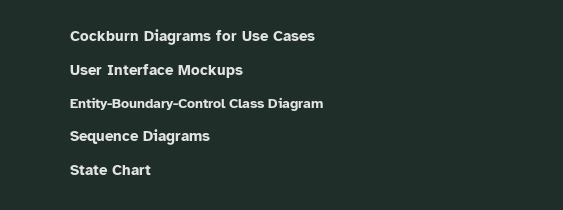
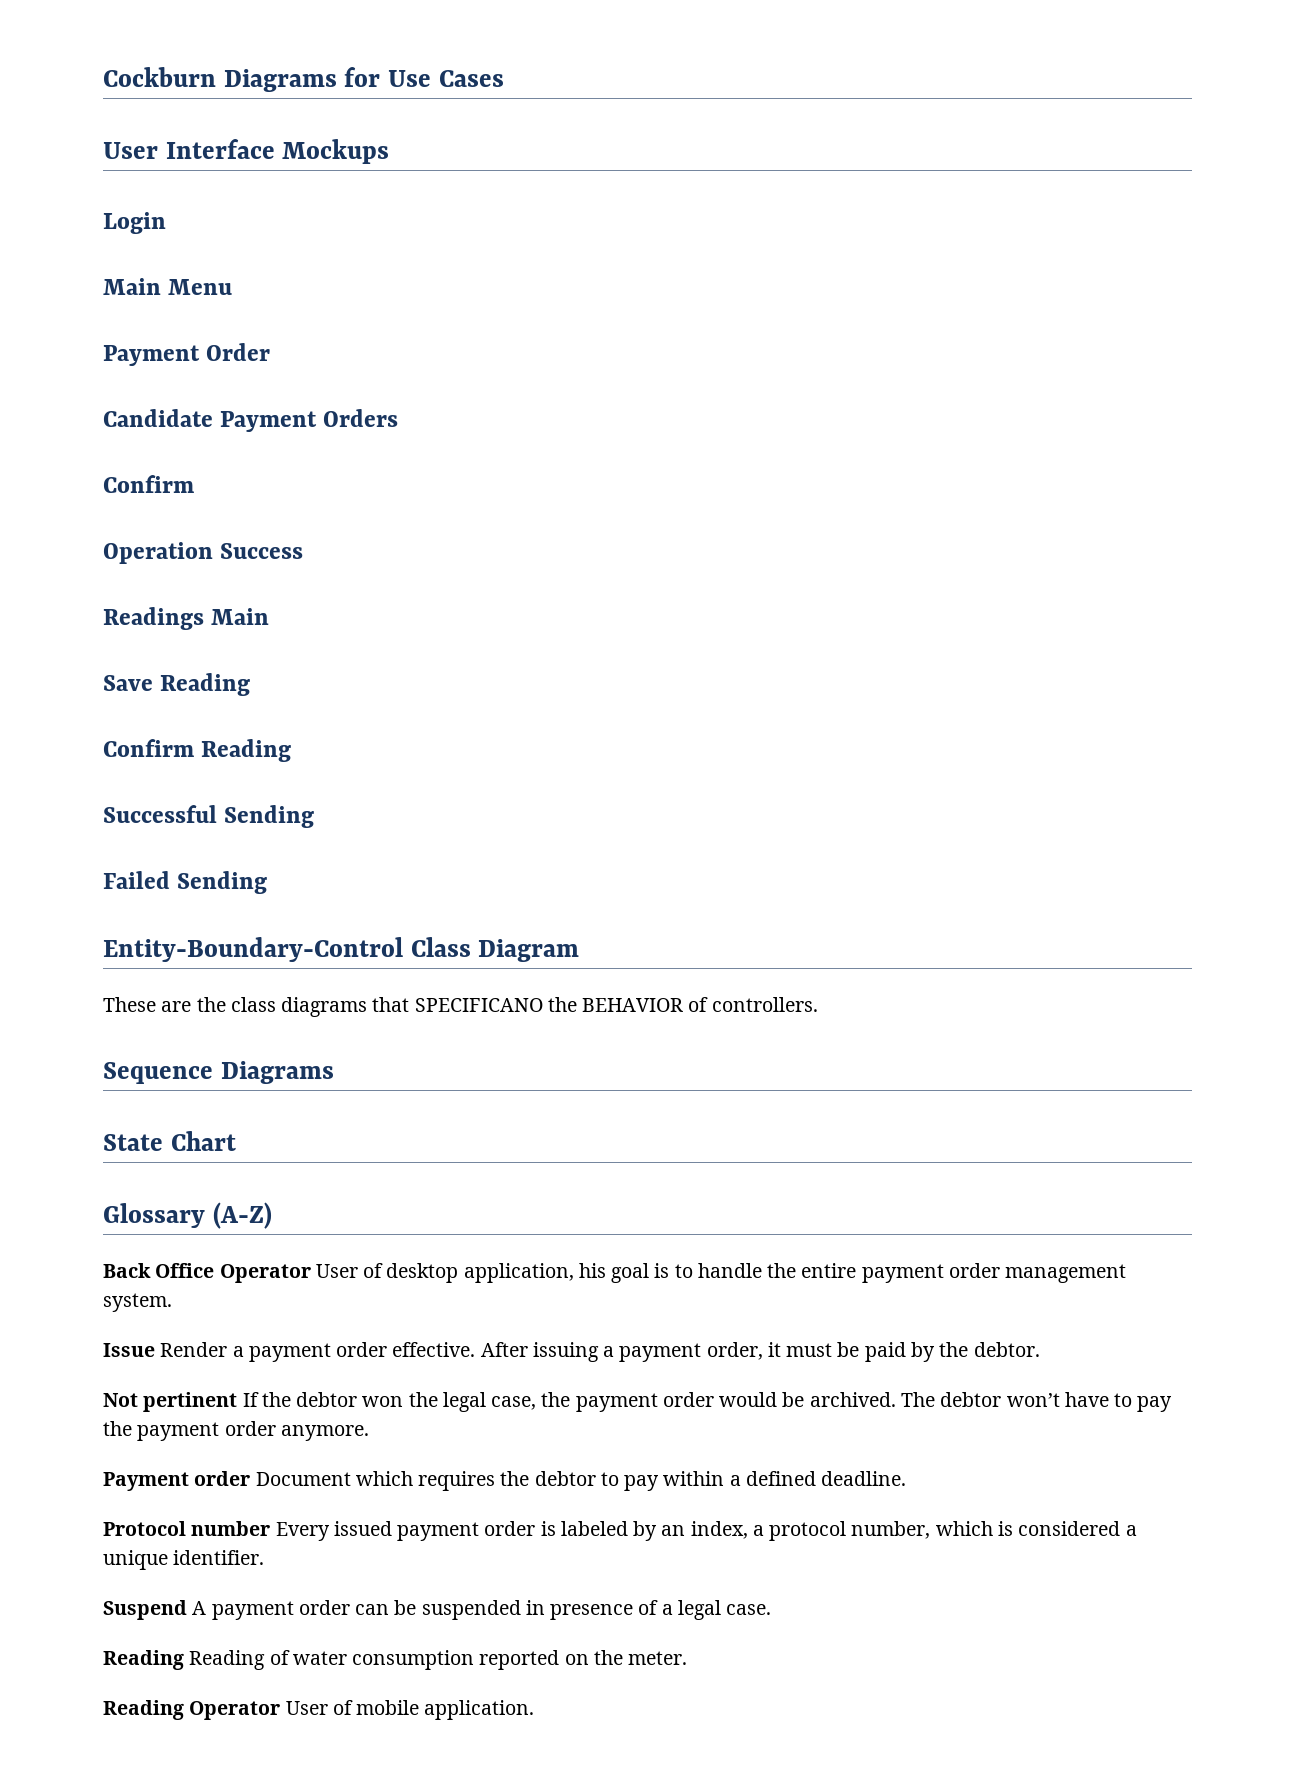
[70,97,323,111] [70,129,210,145] [70,165,151,175] Entity-Boundary-Control Class Diagram // Sequence Diagrams // State Chart -> [103,212,166,234] [103,278,233,295] [103,343,271,366] [103,409,399,432] [103,475,194,493] [103,542,304,564] [103,607,270,630] [103,673,251,696] [103,739,292,762] [103,805,315,828] [103,871,268,894] [103,937,580,962] [103,997,818,1017] [103,1061,334,1084] [103,1131,236,1151] [103,1202,272,1229] [103,1263,1127,1283] [103,1293,172,1312] [103,1342,1040,1362] [103,1392,1173,1412] [103,1421,369,1441] [103,1471,907,1491] [103,1521,1137,1541] [103,1550,265,1570] [103,1600,772,1620] [103,1650,688,1670] [103,1700,535,1720] Login // Main Menu // Payment Order // Candidate Payment Orders // Confirm // Operation Success // Readings Main // Save Reading // Confirm Reading // Successful Sending // Failed Sending // Entity-Boundary-Control Class Diagram // These are the class diagrams that SPECIFICANO the BEHAVIOR of controllers. // Sequence Diagrams // State Chart // Glossary (A-Z) // Back Office Operator User of desktop application, his goal is to handle the entire payment order management system. // Issue Render a payment order effective. After issuing a payment order, it must be paid by the debtor. // Not pertinent If the debtor won the legal case, the payment order would be archived. The debtor won’t have to pay the payment order anymore. // Payment order Document which requires the debtor to pay within a defined deadline. // Protocol number Every issued payment order is labeled by an index, a protocol number, which is considered a unique identifier. // Suspend A payment order can be suspended in presence of a legal case. // Reading Reading of water consumption reported on the meter. // Reading Operator User of mobile application.

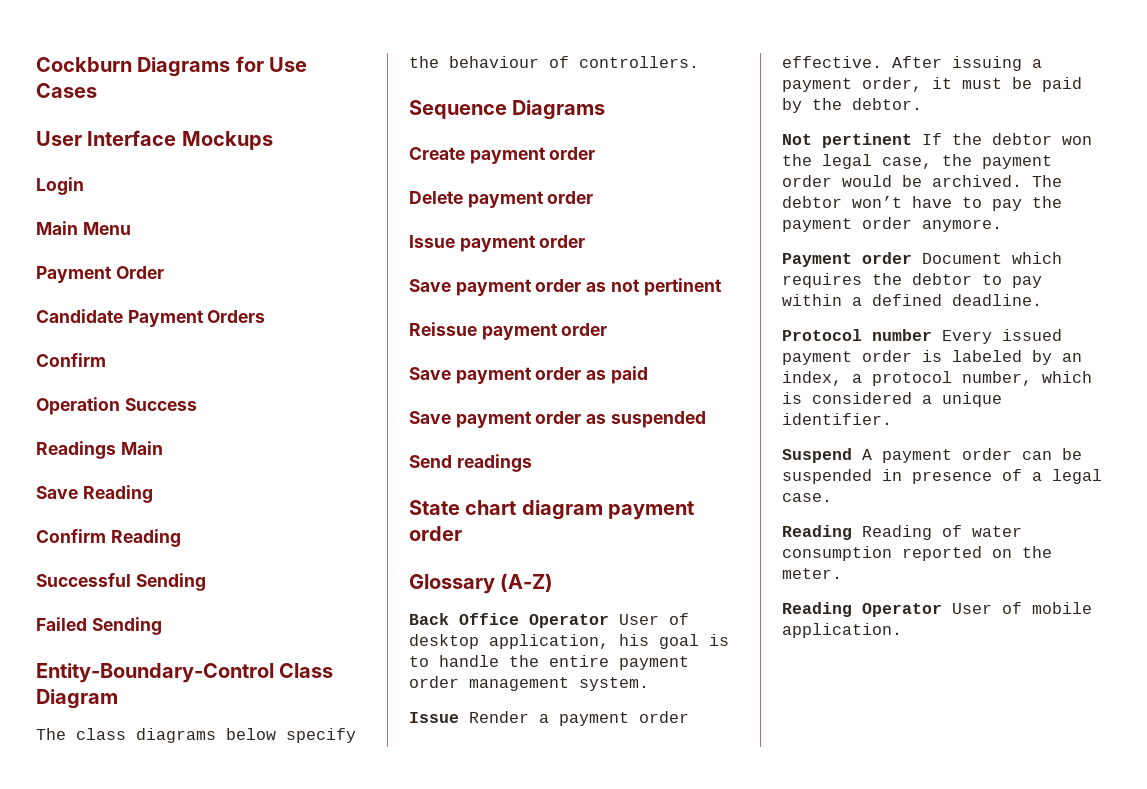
[103,997,818,1017] [103,1061,334,1084] [103,1131,236,1151] These are the class diagrams that SPECIFICANO the BEHAVIOR of controllers. // Sequence Diagrams // State Chart -> [36,728,356,743] [409,56,699,68] [409,100,606,120] [409,147,596,164] [409,191,594,208] [409,235,586,252] [409,278,722,296] [409,322,608,340] [409,366,648,384] [409,411,706,428] [409,454,532,472] [409,500,695,520] [409,526,462,541] The class diagrams below specify the behaviour of controllers. // Sequence Diagrams // Create payment order // Delete payment order // Issue payment order // Save payment order as not pertinent // Reissue payment order // Save payment order as paid // Save payment order as suspended // Send readings // State chart diagram payment order

